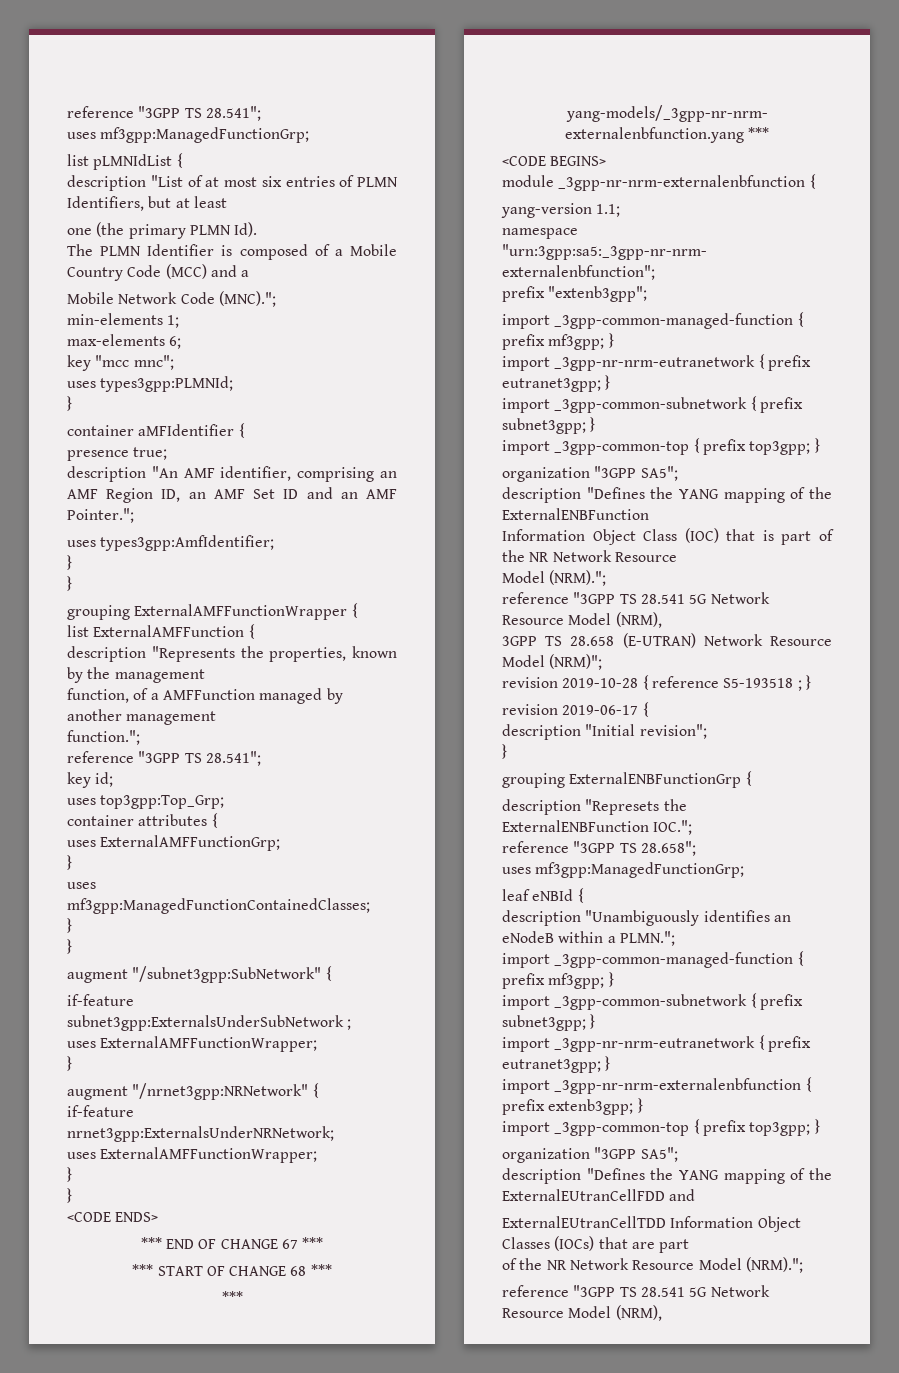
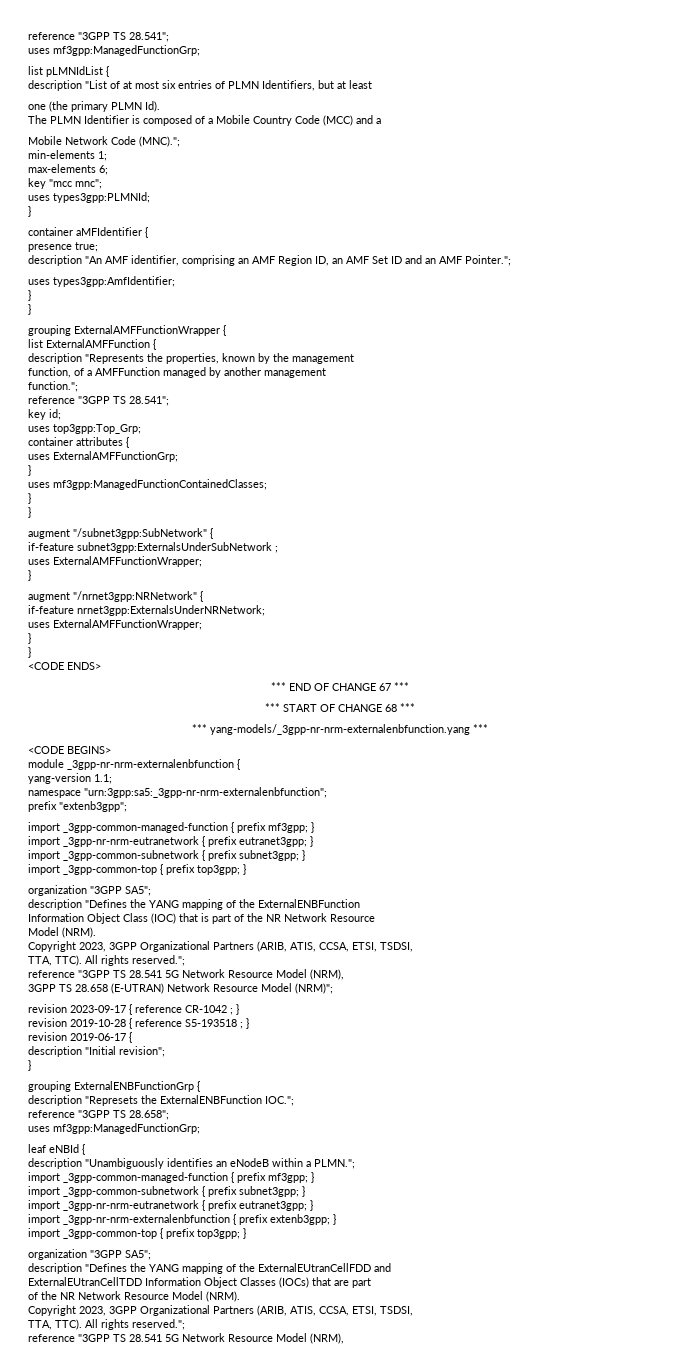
[549,570,607,586] (NRM)."; -> [62,927,96,938] [28,941,413,952] [28,955,185,966] (NRM). // Copyright 2023, 3GPP Organizational Partners (ARIB, ATIS, CCSA, ETSI, TSDSI, // TTA, TTC). All rights reserved.";
(603, 662) none -> [28,1004,239,1015] // revision 2023-09-17 { reference CR-1042 ; }
[745,1257,803,1273] (NRM)."; -> [206,1291,240,1302] [28,1305,413,1316] [28,1319,185,1330] (NRM). // Copyright 2023, 3GPP Organizational Partners (ARIB, ATIS, CCSA, ETSI, TSDSI, // TTA, TTC). All rights reserved.";

